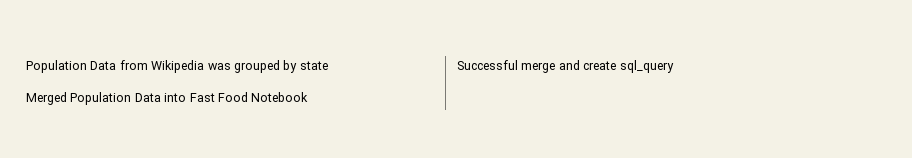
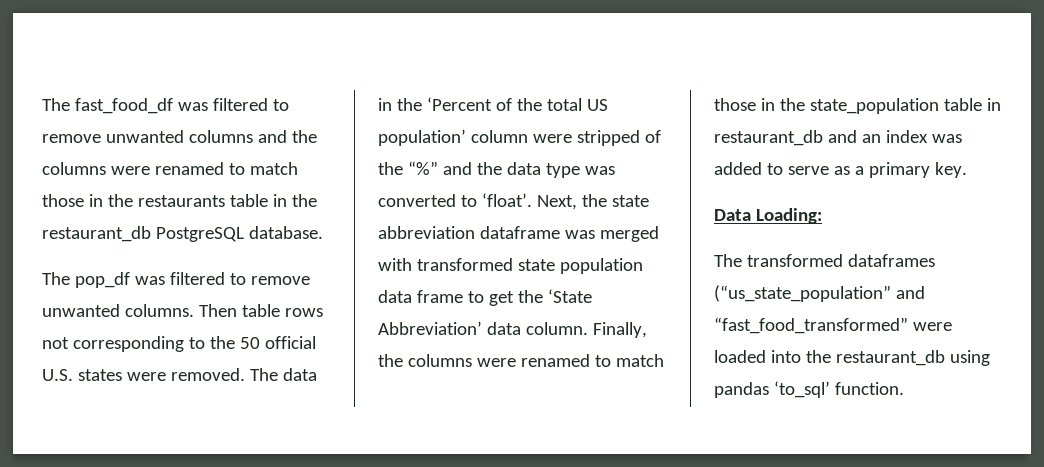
[26,60,328,73] [26,92,309,105] [457,60,674,73] Population Data from Wikipedia was grouped by state // Merged Population Data into Fast Food Notebook // Successful merge and create sql_query -> [42,98,289,114] [42,130,317,143] [42,162,298,175] [42,194,317,207] [42,226,323,242] [42,272,310,288] [42,304,323,317] [42,336,316,352] [42,368,317,381] [378,97,608,111] [378,129,661,146] [378,161,615,178] [378,193,649,210] [378,226,659,242] [378,258,643,274] [378,289,592,306] [378,321,647,338] [378,354,664,367] [714,98,1001,114] [714,130,962,146] [714,162,967,178] [714,208,822,224] [714,254,935,267] [714,285,925,302] [714,317,952,334] [714,350,990,366] [714,381,904,398] The fast_food_df was filtered to remove unwanted columns and the columns were renamed to match those in the restaurants table in the restaurant_db PostgreSQL database. // The pop_df was filtered to remove unwanted columns. Then table rows not corresponding to the 50 official U.S. states were removed. The data in the ‘Percent of the total US population’ column were stripped of the “%” and the data type was converted to ‘float’. Next, the state abbreviation dataframe was merged with transformed state population data frame to get the ‘State Abbreviation’ data column. Finally, the columns were renamed to match those in the state_population table in restaurant_db and an index was added to serve as a primary key. // Data Loading: // The transformed dataframes (“us_state_population” and “fast_food_transformed” were loaded into the restaurant_db using pandas ‘to_sql’ function.

